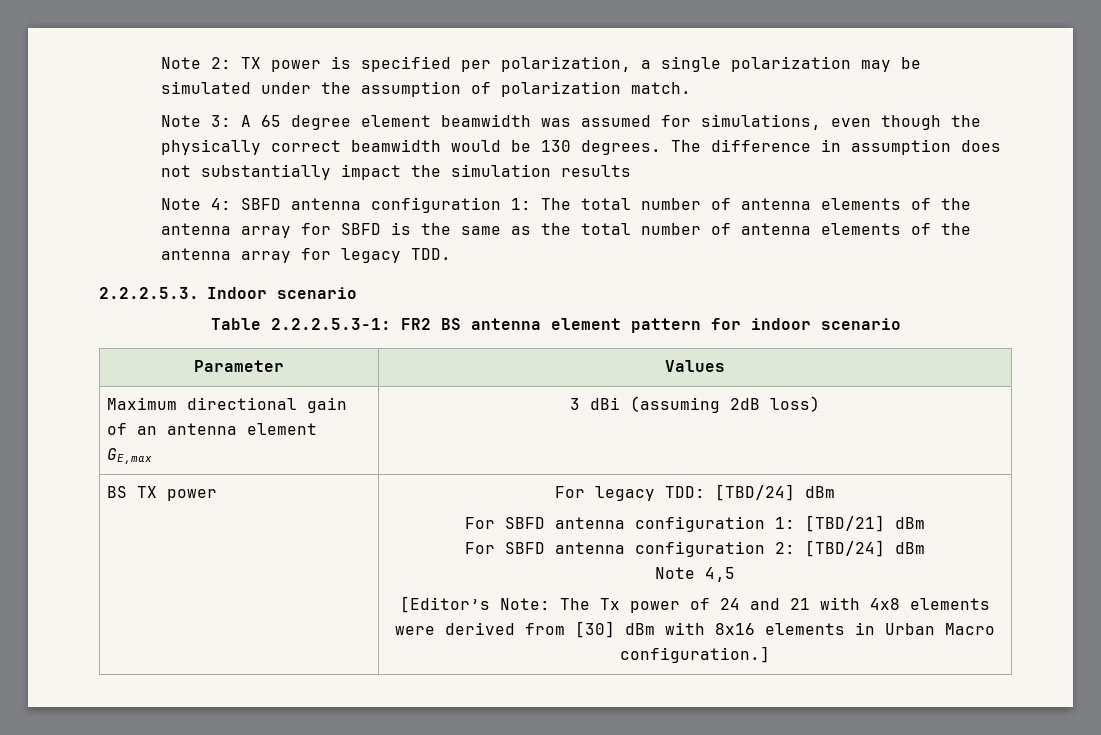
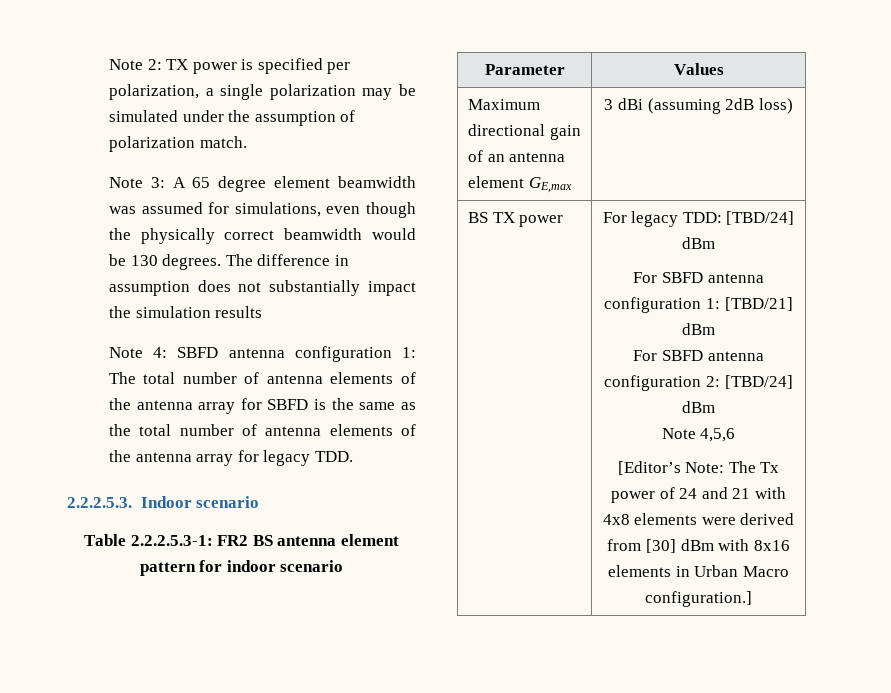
[705,567,736,582] 4,5 -> [700,428,736,442] 4,5,6

